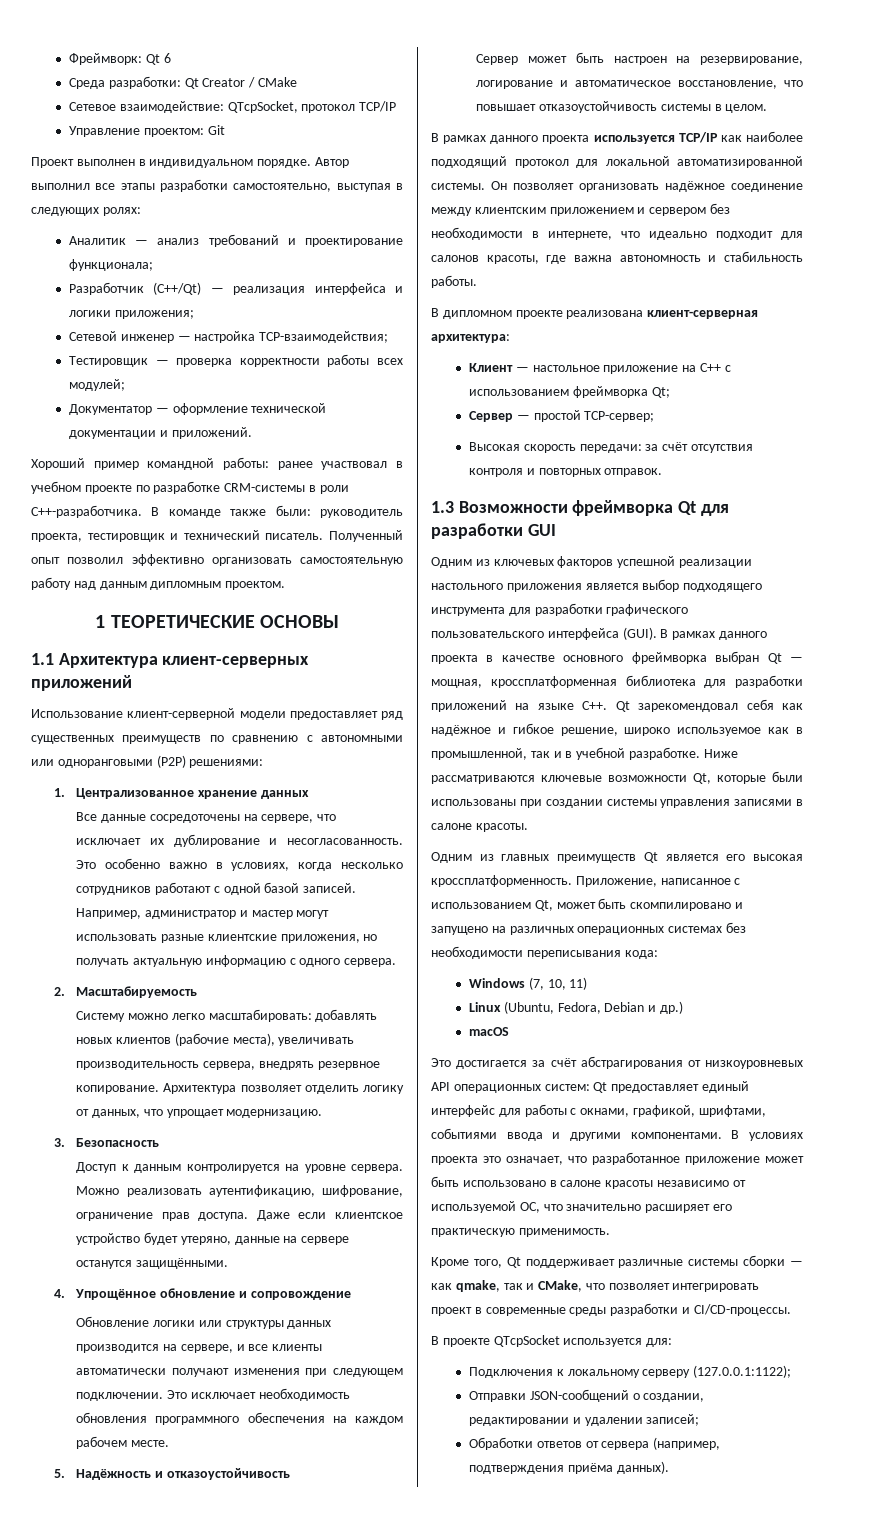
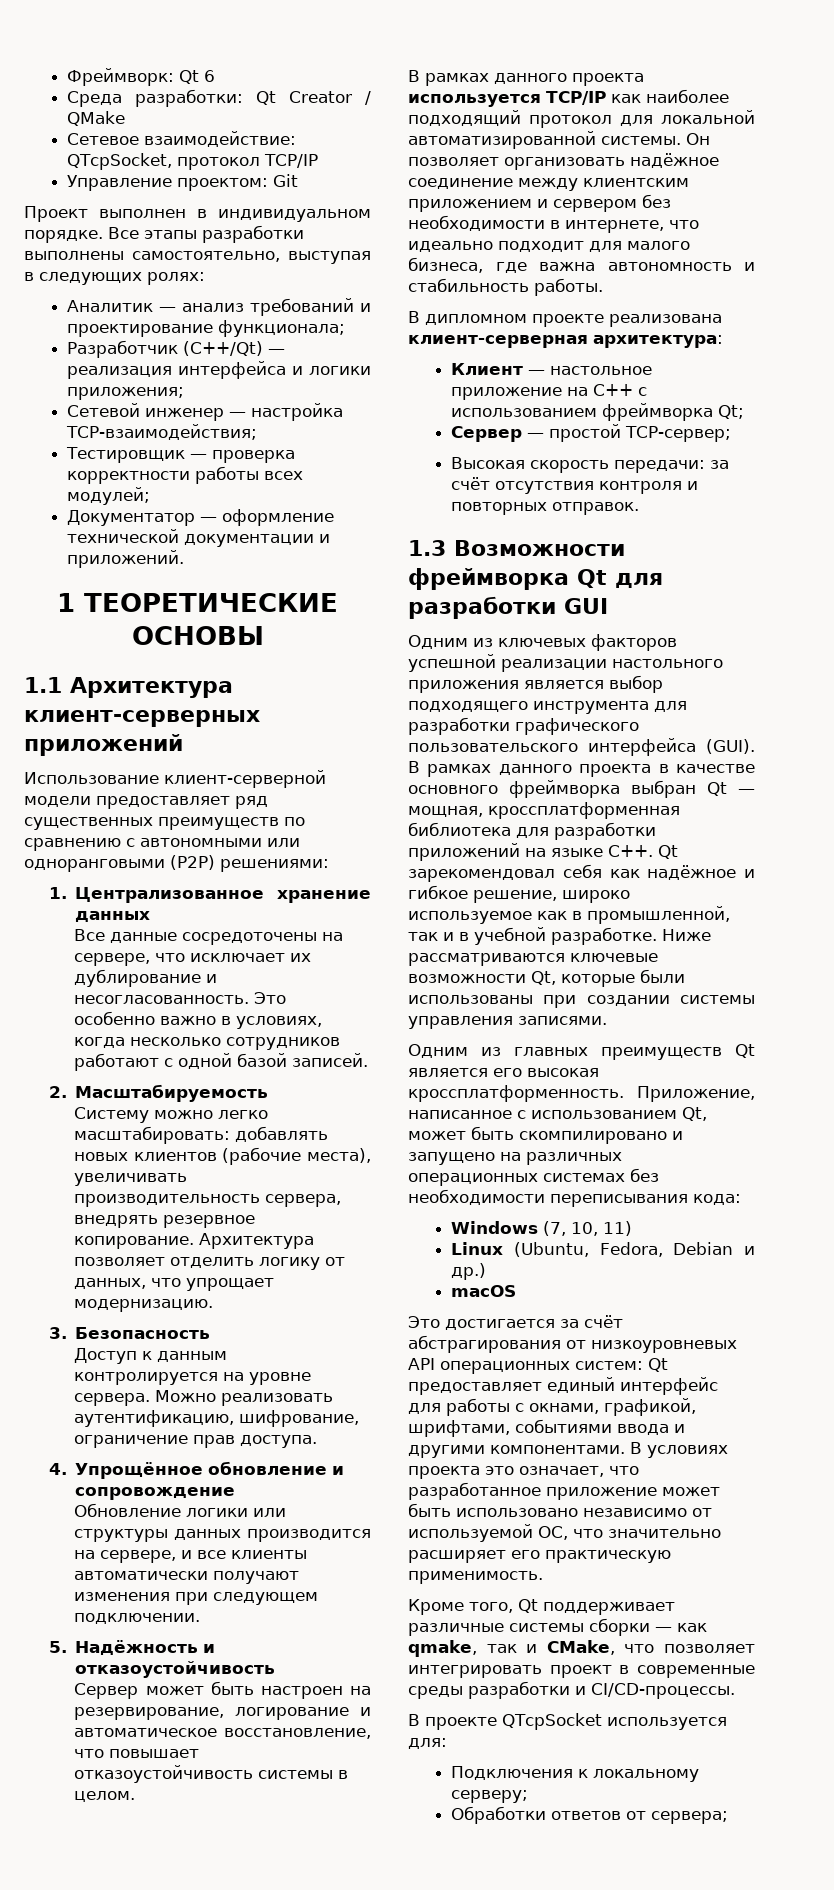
[257,77,297,87] CMake -> [67,111,126,126] QMake
[314,157,349,168] [31,183,116,190] Автор выполнил все -> [108,227,139,239] Все
(228, 185) none -> [24,251,124,260] выполнены
[31,457,403,470] [31,481,349,494] [31,505,403,518] [31,530,403,542] [31,554,403,566] [31,577,286,590] // Хороший пример командной работы: ранее участвовал в учебном проекте по разработке CRM-системы в роли C++-разработчика. В команде также были: руководитель проекта, тестировщик и технический писатель. Полученный опыт позволил эффективно организовать самостоятельную работу над данным дипломным проектом. -> (185, 559) none
[76,908,330,919] [76,934,378,943] [76,955,397,967] Например, администратор и мастер могут использовать разные клиентские приложения, но получать актуальную информацию с одного сервера. -> (369, 1060) none
[256,1210,403,1221] [76,1232,350,1245] [76,1258,229,1269] Даже если клиентское устройство будет утеряно, данные на сервере останутся защищёнными. -> (318, 1441) none
[167,1388,350,1401] [76,1412,404,1425] [76,1436,170,1449] Это исключает необходимость обновления программного обеспечения на каждом рабочем месте. -> (201, 1618) none
[431,255,539,264] салонов красоты, -> [627,241,690,250] [408,257,483,273] малого бизнеса,
[734,799,803,806] [431,823,528,832] записями в салоне красоты. -> [518,1016,607,1025] записями.
[549,1180,654,1189] в салоне красоты -> (578, 1512) none
[642,1365,792,1378] [469,1389,705,1402] [469,1414,700,1426] [469,1437,721,1450] [469,1461,669,1474] серверу (127.0.0.1:1122); // Отправки JSON-сообщений о создании, редактировании и удалении записей; // Обработки ответов от сервера (например, подтверждения приёма данных). -> [451,1790,529,1803] [451,1806,729,1824] серверу; // Обработки ответов от сервера;

